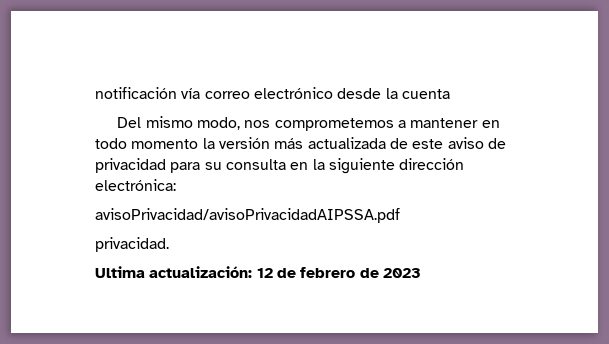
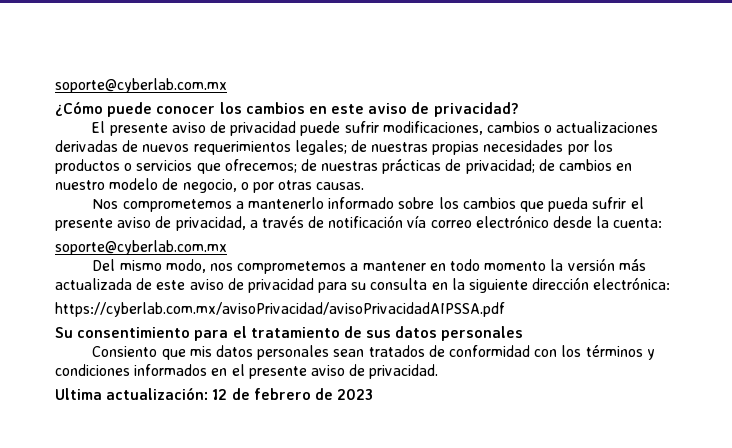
(95, 93) none -> [55,78,227,93] [55,102,519,117] [92,121,659,136] [55,140,613,155] [55,159,633,174] [55,178,365,193] [92,197,644,212] [55,216,325,231] soporte@cyberlab.com.mx // ¿Cómo puede conocer los cambios en este aviso de privacidad? // El presente aviso de privacidad puede sufrir modificaciones, cambios o actualizaciones derivadas de nuevos requerimientos legales; de nuestras propias necesidades por los productos o servicios que ofrecemos; de nuestras prácticas de privacidad; de cambios en nuestro modelo de negocio, o por otras causas. // Nos comprometemos a mantenerlo informado sobre los cambios que pueda sufrir el presente aviso de privacidad, a través de
[401,89,450,99] cuenta -> [613,218,663,228] [55,240,227,255] cuenta: // soporte@cyberlab.com.mx
[95,208,400,223] avisoPrivacidad/avisoPrivacidadAIPSSA.pdf // -> [55,302,505,317] [55,326,524,341] [92,345,655,360] [55,364,366,379] https://cyberlab.com.mx/avisoPrivacidad/avisoPrivacidadAIPSSA.pdf // Su consentimiento para el tratamiento de sus datos personales // Consiento que mis datos personales sean tratados de conformidad con los términos y condiciones informados en el presente aviso de

